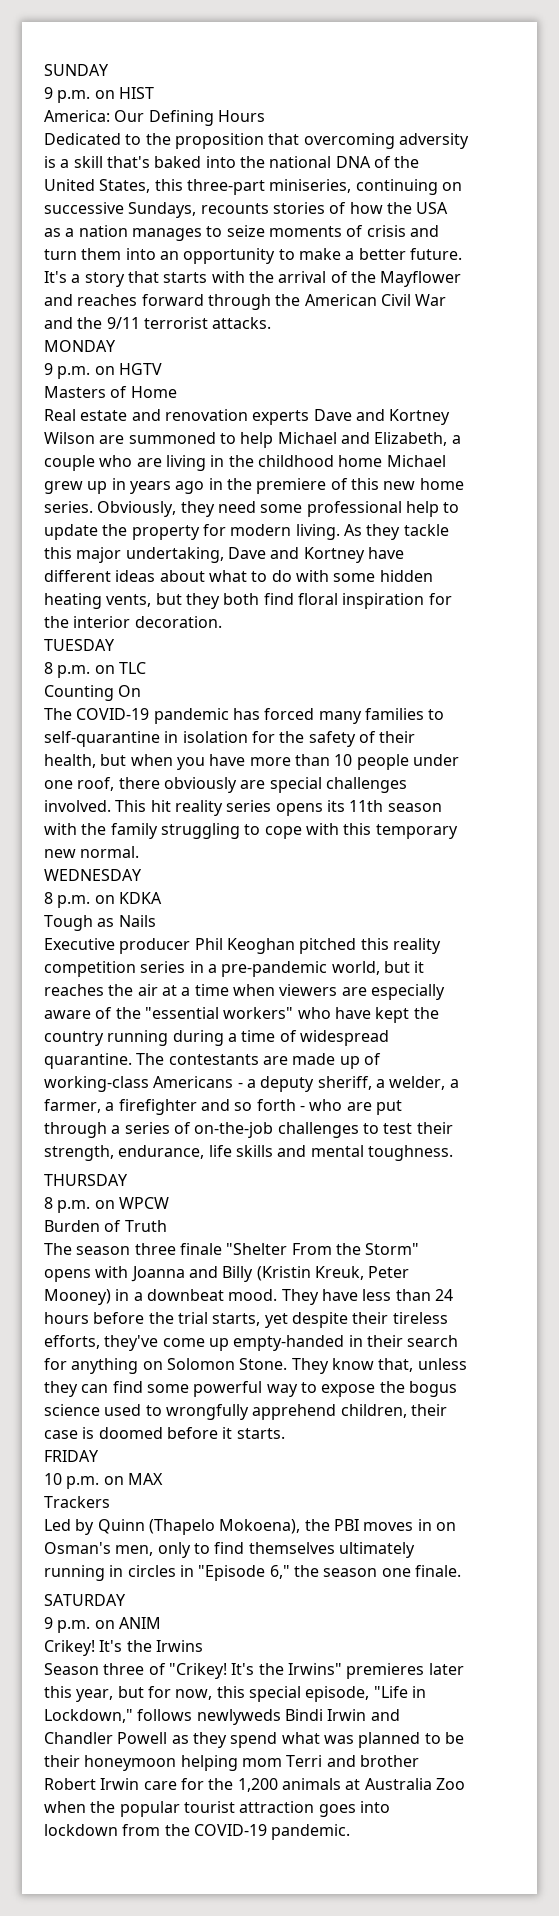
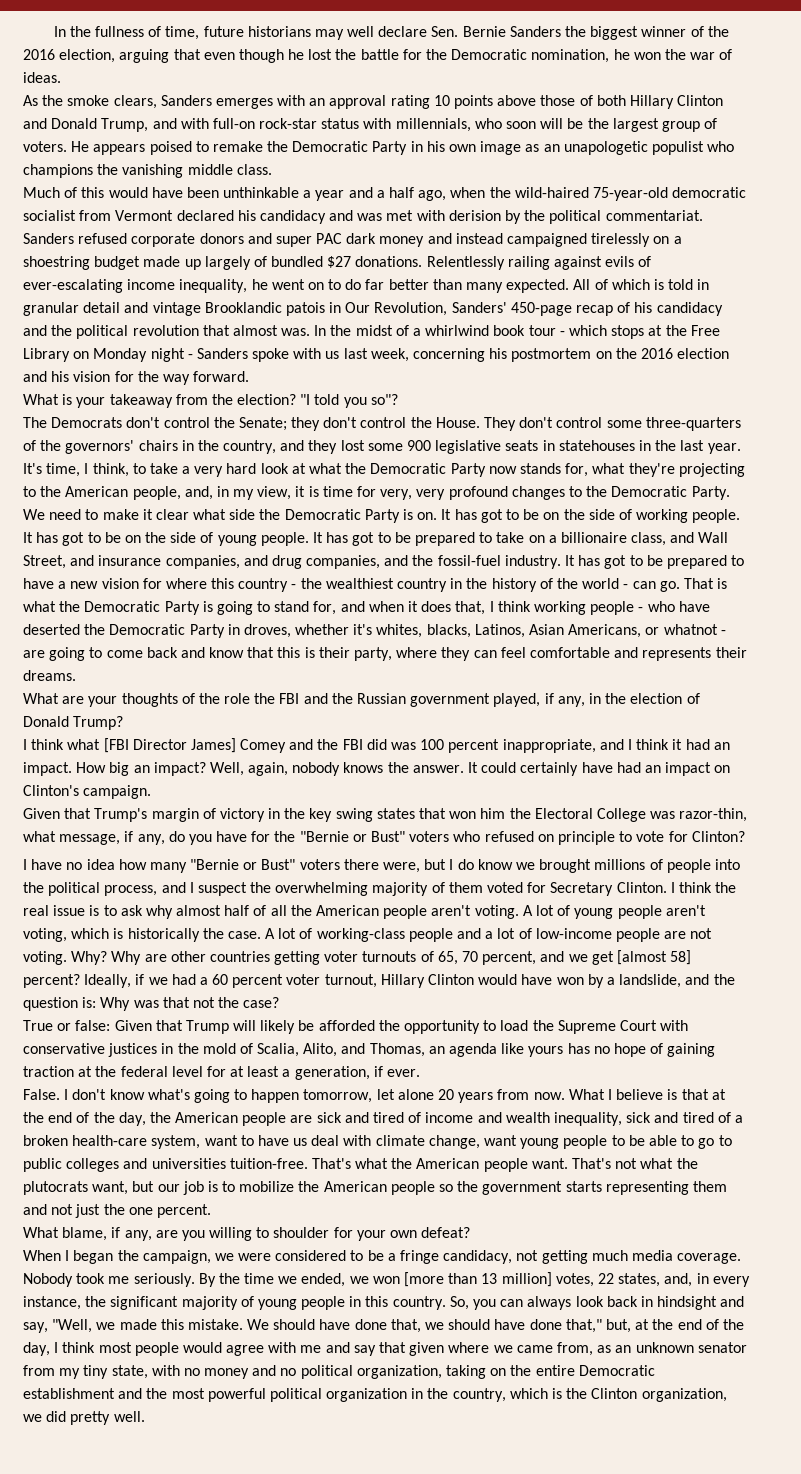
[44,64,109,76] [44,87,154,103] [44,110,265,126] [44,133,469,149] [44,156,420,168] [44,179,462,195] [44,202,449,218] [44,225,439,241] [44,248,462,264] [44,271,462,287] [44,294,447,310] [44,317,272,329] [44,340,116,352] [44,363,162,379] [44,386,177,398] [44,409,451,425] [44,432,461,448] [44,455,446,471] [44,478,464,494] [44,501,460,517] [44,524,449,540] [44,547,404,563] [44,570,433,582] [44,593,452,609] [44,616,222,628] [44,639,115,651] [44,662,146,678] [44,685,142,701] [44,708,445,724] [44,731,416,747] [44,754,459,770] [44,777,407,793] [44,800,442,816] [44,823,458,839] [44,846,140,858] [44,869,142,881] [44,892,162,908] [44,915,156,931] [44,938,441,954] [44,961,425,977] [44,984,445,1000] [44,1007,439,1023] [44,1030,389,1046] [44,1053,381,1069] [44,1076,459,1092] [44,1099,402,1115] [44,1122,453,1138] [44,1145,453,1161] [44,1174,128,1186] [44,1197,169,1213] [44,1220,167,1232] [44,1243,420,1255] [44,1266,410,1282] [44,1289,453,1305] [44,1312,448,1328] [44,1335,459,1351] [44,1358,467,1374] [44,1381,457,1397] [44,1404,447,1420] [44,1427,285,1439] [44,1450,99,1462] [44,1473,163,1489] [44,1496,110,1508] [44,1519,456,1535] [44,1542,415,1558] [44,1565,461,1581] [44,1594,126,1606] [44,1617,161,1633] [44,1640,203,1656] [44,1663,464,1679] [44,1686,426,1702] [44,1709,400,1725] [44,1732,464,1748] [44,1755,419,1771] [44,1778,465,1792] [44,1801,390,1817] [44,1824,351,1840] SUNDAY // 9 p.m. on HIST // America: Our Defining Hours // Dedicated to the proposition that overcoming adversity is a skill that's baked into the national DNA of the United States, this three-part miniseries, continuing on successive Sundays, recounts stories of how the USA as a nation manages to seize moments of crisis and turn them into an opportunity to make a better future. It's a story that starts with the arrival of the Mayflower and reaches forward through the American Civil War and the 9/11 terrorist attacks. // MONDAY // 9 p.m. on HGTV // Masters of Home // Real estate and renovation experts Dave and Kortney Wilson are summoned to help Michael and Elizabeth, a couple who are living in the childhood home Michael grew up in years ago in the premiere of this new home series. Obviously, they need some professional help to update the property for modern living. As they tackle this major undertaking, Dave and Kortney have different ideas about what to do with some hidden heating vents, but they both find floral inspiration for the interior decoration. // TUESDAY // 8 p.m. on TLC // Counting On // The COVID-19 pandemic has forced many families to self-quarantine in isolation for the safety of their health, but when you have more than 10 people under one roof, there obviously are special challenges involved. This hit reality series opens its 11th season with the family struggling to cope with this temporary new normal. // WEDNESDAY // 8 p.m. on KDKA // Tough as Nails // Executive producer Phil Keoghan pitched this reality competition series in a pre-pandemic world, but it reaches the air at a time when viewers are especially aware of the "essential workers" who have kept the country running during a time of widespread quarantine. The contestants are made up of working-class Americans - a deputy sheriff, a welder, a farmer, a firefighter and so forth - who are put through a series of on-the-job challenges to test their strength, endurance, life skills and mental toughness. // THURSDAY // 8 p.m. on WPCW // Burden of Truth // The season three finale "Shelter From the Storm" opens with Joanna and Billy (Kristin Kreuk, Peter Mooney) in a downbeat mood. They have less than 24 hours before the trial starts, yet despite their tireless efforts, they've come up empty-handed in their search for anything on Solomon Stone. They know that, unless they can find some powerful way to expose the bogus science used to wrongfully apprehend children, their case is doomed before it starts. // FRIDAY // 10 p.m. on MAX // Trackers // Led by Quinn (Thapelo Mokoena), the PBI moves in on Osman's men, only to find themselves ultimately running in circles in "Episode 6," the season one finale. // SATURDAY // 9 p.m. on ANIM // Crikey! It's the Irwins // Season three of "Crikey! It's the Irwins" premieres later this year, but for now, this special episode, "Life in Lockdown," follows newlyweds Bindi Irwin and Chandler Powell as they spend what was planned to be their honeymoon helping mom Terri and brother Robert Irwin care for the 1,200 animals at Australia Zoo when the popular tourist attraction goes into lockdown from the COVID-19 pandemic. -> [53,26,729,40] [23,49,733,63] [23,72,61,83] [23,95,724,109] [23,118,718,132] [23,141,735,155] [23,164,272,178] [23,187,747,201] [23,210,703,224] [23,233,682,247] [23,256,652,270] [23,279,710,293] [23,302,723,316] [23,325,720,339] [23,348,730,362] [23,371,250,385] [23,394,398,408] [23,417,741,431] [23,440,741,454] [23,463,745,477] [23,486,730,500] [23,509,741,523] [23,532,729,546] [23,555,745,569] [23,578,728,592] [23,601,710,615] [23,624,726,638] [23,647,747,661] [23,670,76,681] [23,693,700,707] [23,716,124,730] [23,738,730,753] [23,762,731,776] [23,785,152,799] [23,808,748,822] [23,831,745,845] [23,859,740,873] [23,882,737,896] [23,905,706,919] [23,928,713,942] [23,950,692,965] [23,974,735,988] [23,997,280,1011] [23,1020,689,1034] [23,1043,716,1057] [23,1066,421,1080] [23,1089,726,1103] [23,1112,743,1126] [23,1135,732,1149] [23,1158,698,1172] [23,1181,727,1195] [23,1204,211,1218] [23,1227,471,1241] [23,1250,742,1264] [23,1272,750,1287] [23,1296,745,1310] [23,1319,744,1333] [23,1342,747,1356] [23,1365,655,1379] [23,1388,727,1402] [23,1411,145,1425] In the fullness of time, future historians may well declare Sen. Bernie Sanders the biggest winner of the 2016 election, arguing that even though he lost the battle for the Democratic nomination, he won the war of ideas. // As the smoke clears, Sanders emerges with an approval rating 10 points above those of both Hillary Clinton and Donald Trump, and with full-on rock-star status with millennials, who soon will be the largest group of voters. He appears poised to remake the Democratic Party in his own image as an unapologetic populist who champions the vanishing middle class. // Much of this would have been unthinkable a year and a half ago, when the wild-haired 75-year-old democratic socialist from Vermont declared his candidacy and was met with derision by the political commentariat. Sanders refused corporate donors and super PAC dark money and instead campaigned tirelessly on a shoestring budget made up largely of bundled $27 donations. Relentlessly railing against evils of ever-escalating income inequality, he went on to do far better than many expected. All of which is told in granular detail and vintage Brooklandic patois in Our Revolution, Sanders' 450-page recap of his candidacy and the political revolution that almost was. In the midst of a whirlwind book tour - which stops at the Free Library on Monday night - Sanders spoke with us last week, concerning his postmortem on the 2016 election and his vision for the way forward. // What is your takeaway from the election? "I told you so"? // The Democrats don't control the Senate; they don't control the House. They don't control some three-quarters of the governors' chairs in the country, and they lost some 900 legislative seats in statehouses in the last year. It's time, I think, to take a very hard look at what the Democratic Party now stands for, what they're projecting to the American people, and, in my view, it is time for very, very profound changes to the Democratic Party. We need to make it clear what side the Democratic Party is on. It has got to be on the side of working people. It has got to be on the side of young people. It has got to be prepared to take on a billionaire class, and Wall Street, and insurance companies, and drug companies, and the fossil-fuel industry. It has got to be prepared to have a new vision for where this country - the wealthiest country in the history of the world - can go. That is what the Democratic Party is going to stand for, and when it does that, I think working people - who have deserted the Democratic Party in droves, whether it's whites, blacks, Latinos, Asian Americans, or whatnot - are going to come back and know that this is their party, where they can feel comfortable and represents their dreams. // What are your thoughts of the role the FBI and the Russian government played, if any, in the election of Donald Trump? // I think what [FBI Director James] Comey and the FBI did was 100 percent inappropriate, and I think it had an impact. How big an impact? Well, again, nobody knows the answer. It could certainly have had an impact on Clinton's campaign. // Given that Trump's margin of victory in the key swing states that won him the Electoral College was razor-thin, what message, if any, do you have for the "Bernie or Bust" voters who refused on principle to vote for Clinton? // I have no idea how many "Bernie or Bust" voters there were, but I do know we brought millions of people into the political process, and I suspect the overwhelming majority of them voted for Secretary Clinton. I think the real issue is to ask why almost half of all the American people aren't voting. A lot of young people aren't voting, which is historically the case. A lot of working-class people and a lot of low-income people are not voting. Why? Why are other countries getting voter turnouts of 65, 70 percent, and we get [almost 58] percent? Ideally, if we had a 60 percent voter turnout, Hillary Clinton would have won by a landslide, and the question is: Why was that not the case? // True or false: Given that Trump will likely be afforded the opportunity to load the Supreme Court with conservative justices in the mold of Scalia, Alito, and Thomas, an agenda like yours has no hope of gaining traction at the federal level for at least a generation, if ever. // False. I don't know what's going to happen tomorrow, let alone 20 years from now. What I believe is that at the end of the day, the American people are sick and tired of income and wealth inequality, sick and tired of a broken health-care system, want to have us deal with climate change, want young people to be able to go to public colleges and universities tuition-free. That's what the American people want. That's not what the plutocrats want, but our job is to mobilize the American people so the government starts representing them and not just the one percent. // What blame, if any, are you willing to shoulder for your own defeat? // When I began the campaign, we were considered to be a fringe candidacy, not getting much media coverage. Nobody took me seriously. By the time we ended, we won [more than 13 million] votes, 22 states, and, in every instance, the significant majority of young people in this country. So, you can always look back in hindsight and say, "Well, we made this mistake. We should have done that, we should have done that," but, at the end of the day, I think most people would agree with me and say that given where we came from, as an unknown senator from my tiny state, with no money and no political organization, taking on the entire Democratic establishment and the most powerful political organization in the country, which is the Clinton organization, we did pretty well.

